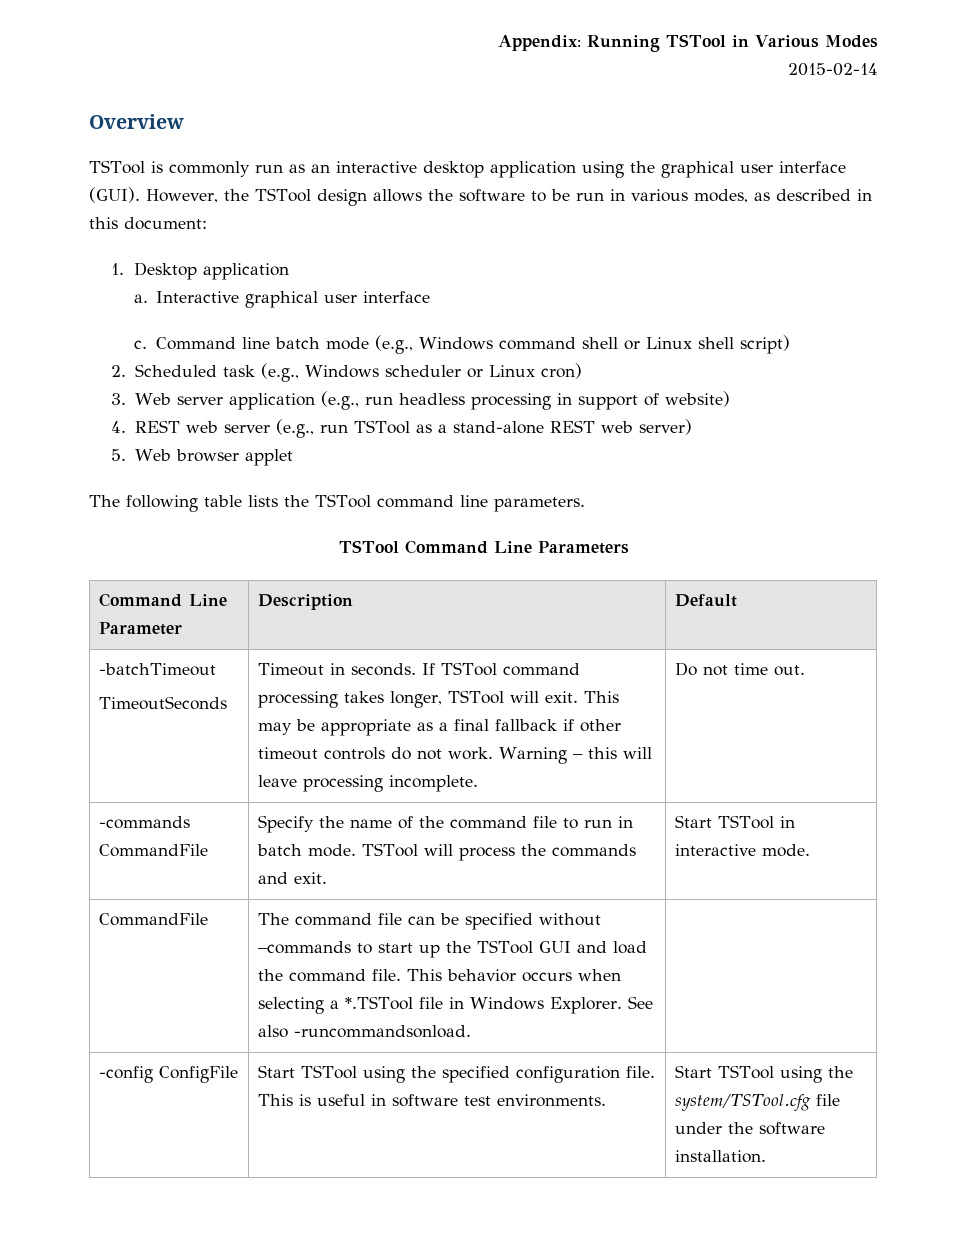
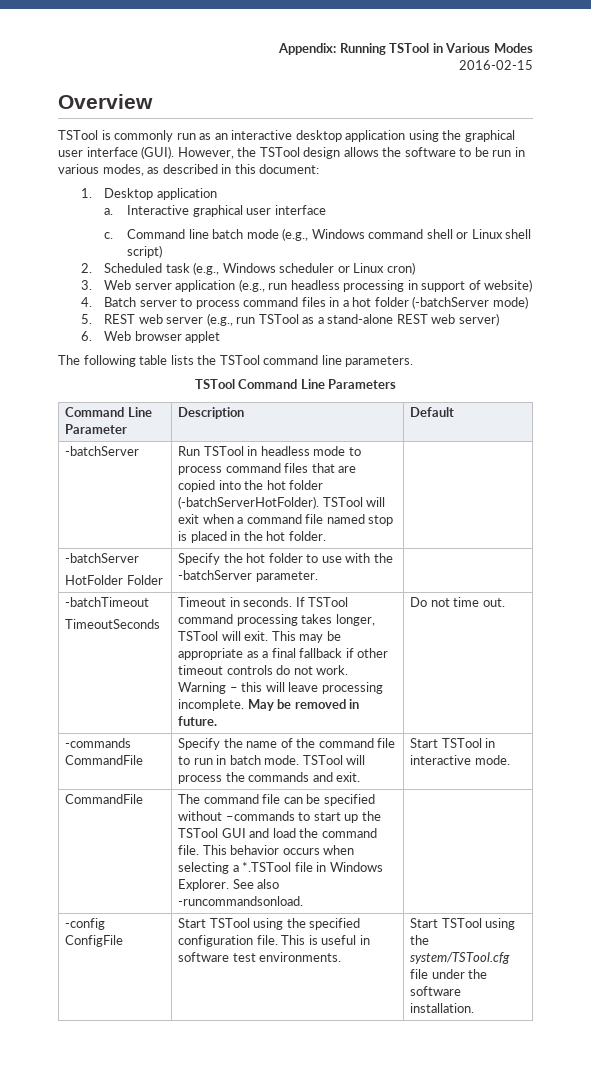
[788,63,878,76] 2015-02-14 -> [459,60,533,70] 2016-02-15
(127, 427) none -> [104,296,528,309] [81,314,93,324] Batch server to process command files in a hot folder (-batchServer mode) // 5.
[111,449,127,461] 5. -> [81,331,93,341] 6.
(737, 600) none -> [65,446,140,456] [178,446,361,456] [178,463,357,475] [178,480,324,492] [178,496,386,509] [178,514,394,526] [178,531,326,543] [65,553,140,563] [65,575,163,585] [178,553,393,565] [178,570,318,582] // -batchServer | Run TSTool in headless mode to process command files that are copied into the hot folder (-batchServerHotFolder). TSTool will exit when a command file named stop is placed in the hot folder. | // -batchServer // HotFolder Folder | Specify the hot folder to use with the -batchServer parameter. |
(478, 783) none -> [247,699,360,711] [178,716,218,726] May be removed in future.

